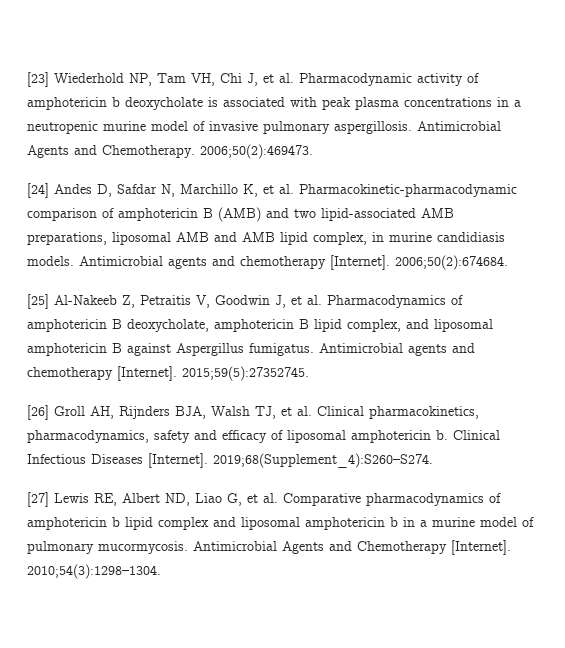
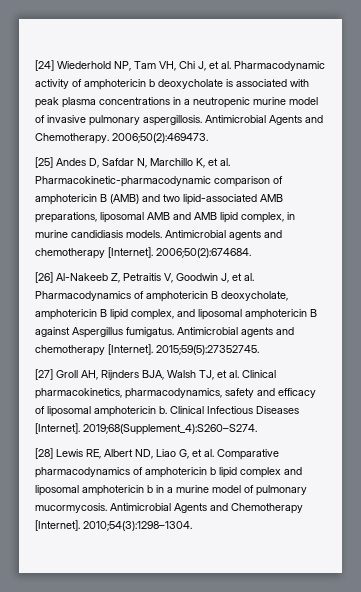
[27,72,49,87] [23] -> [35,60,54,71] [24]
[27,183,49,198] [24] -> [35,157,53,168] [25]
[27,294,49,309] [25] -> [35,272,53,283] [26]
[27,405,49,420] [26] -> [35,369,53,380] [27]
[27,492,49,507] [27] -> [35,448,53,459] [28]

